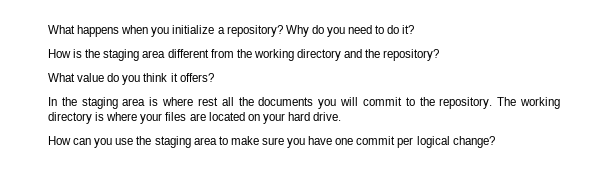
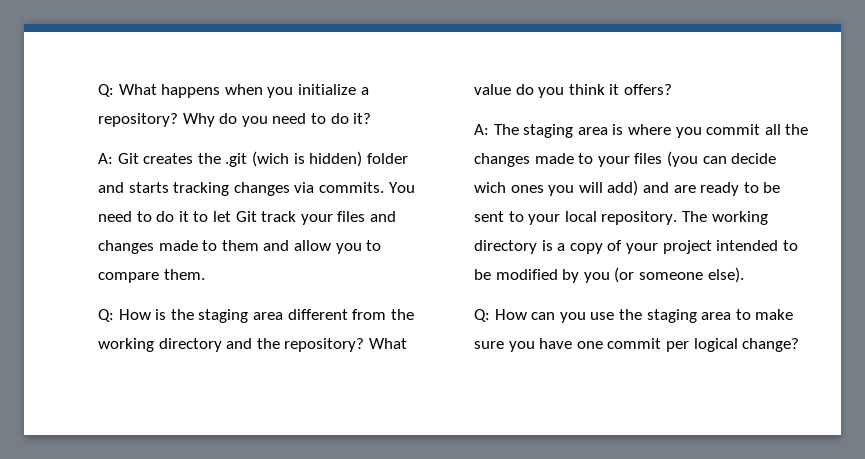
(48, 29) none -> [98,84,114,97] Q:
(415, 29) none -> [98,151,408,167] [98,182,415,196] [98,211,396,225] [98,240,382,254] [98,269,205,283] [98,309,114,322] A: Git creates the .git (wich is hidden) folder and starts tracking changes via commits. You need to do it to let Git track your files and changes made to them and allow you to compare them. // Q:
(440, 55) // -> (365, 345) none
[48,97,77,106] In the -> [474,124,519,135] A: The
[197,97,435,109] rest all the documents you will commit to the -> [675,124,809,138] [474,151,777,167] [474,180,781,196] [474,211,597,225] you commit all the changes made to your files (you can decide wich ones you will add) and are ready to be sent to your local
[106,112,342,124] where your files are located on your hard drive. // -> [557,240,798,254] [474,267,744,283] [474,309,490,322] a copy of your project intended to be modified by you (or someone else). // Q:

